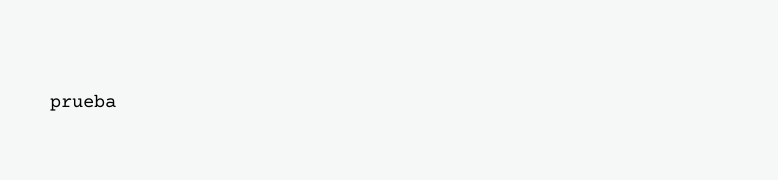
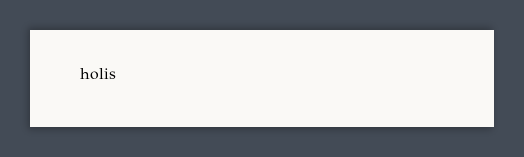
[50,94,116,111] prueba -> [80,68,116,80] holis

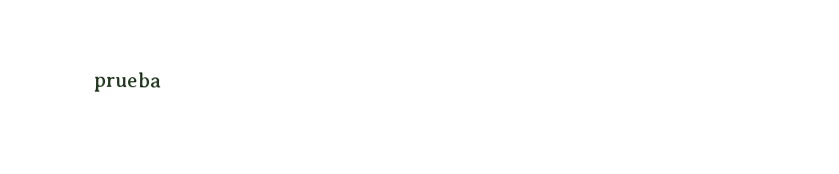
[80,68,116,80] holis -> [93,71,162,93] prueba

